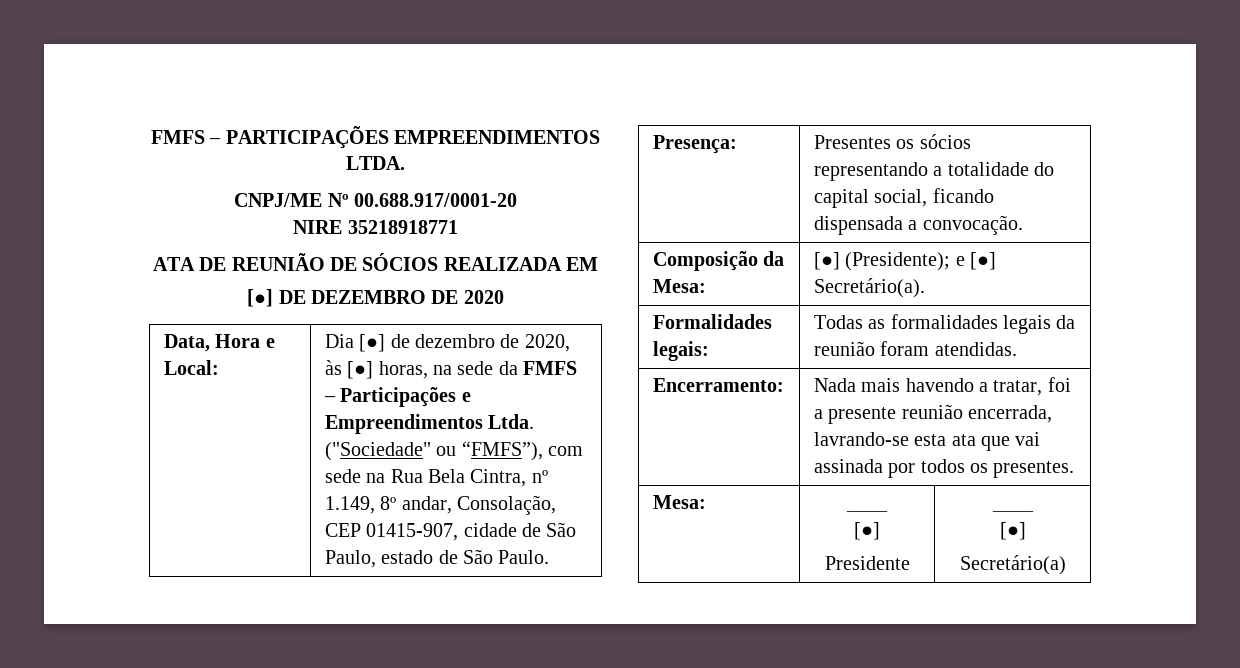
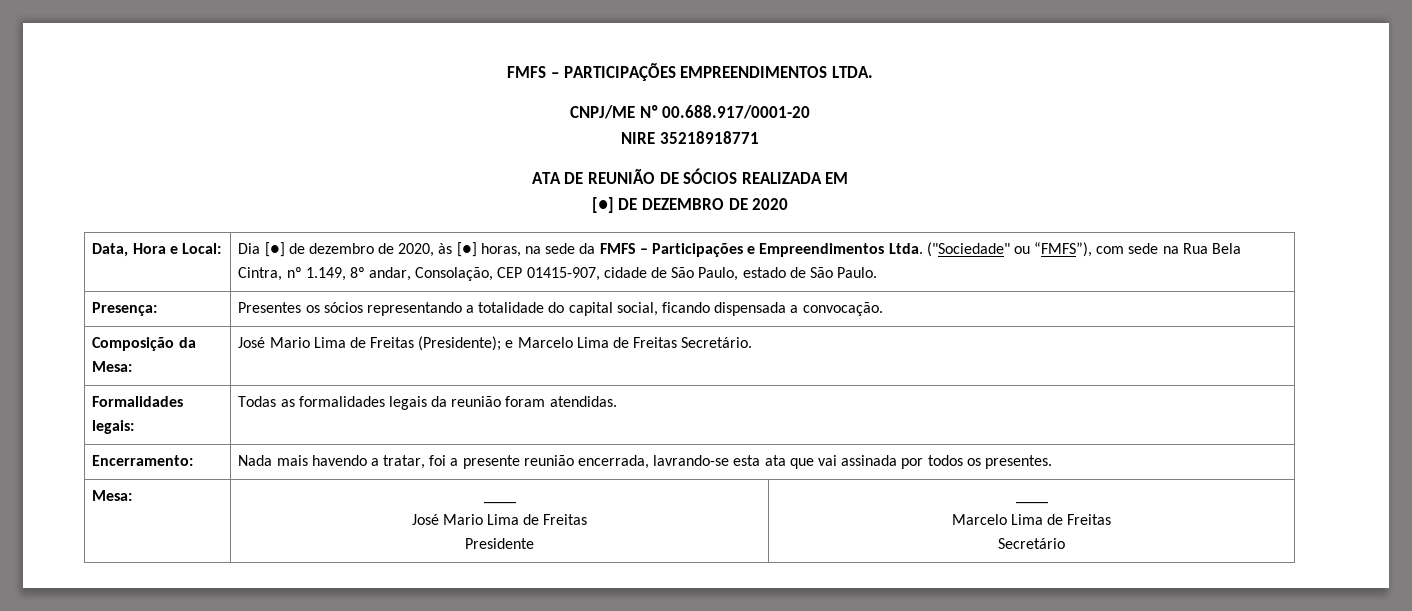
[813,252,996,271] [813,278,925,298] [●] (Presidente); e [●] Secretário(a). -> [238,336,753,351] José Mario Lima de Freitas (Presidente); e Marcelo Lima de Freitas Secretário.
[854,522,880,540] [824,556,910,570] [991,509,1034,512] [999,522,1026,540] [959,555,1066,575] [●] // Presidente | ____ // [●] // Secretário(a) -> [411,514,588,525] [465,538,534,549] [1015,501,1048,504] [951,514,1112,525] [998,538,1065,549] José Mario Lima de Freitas // Presidente | ____ // Marcelo Lima de Freitas // Secretário

